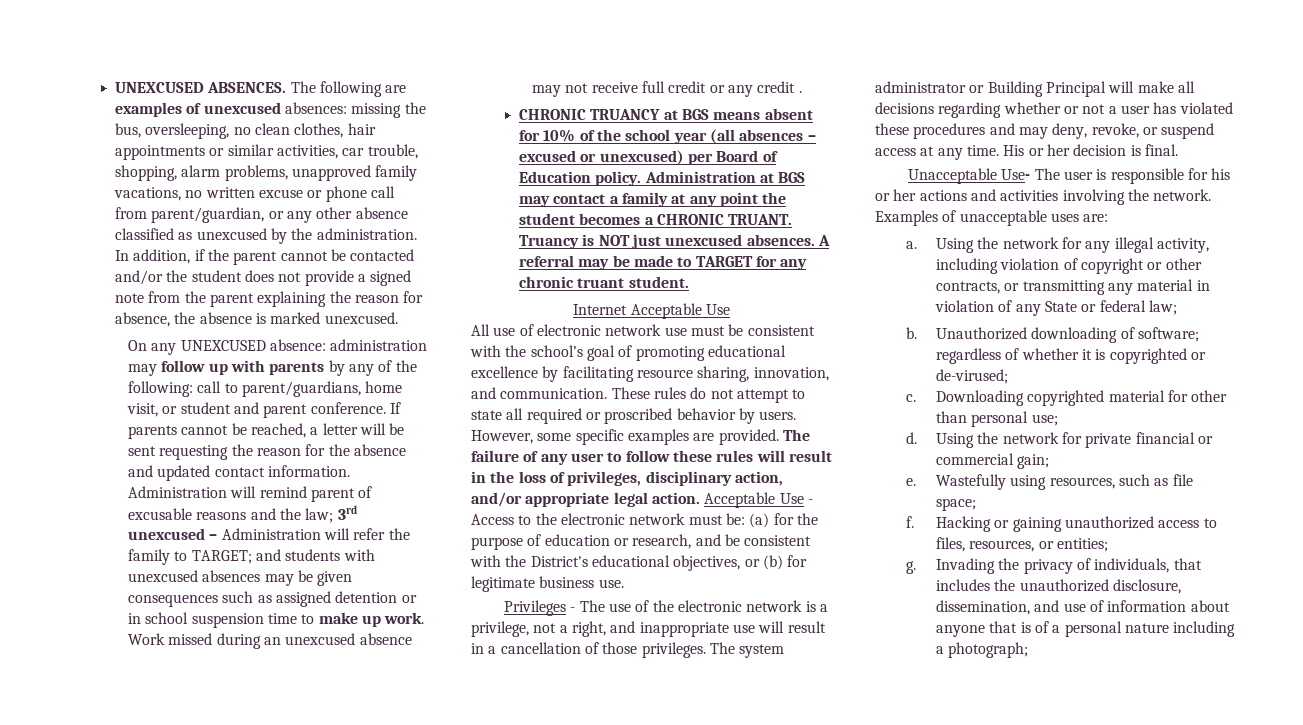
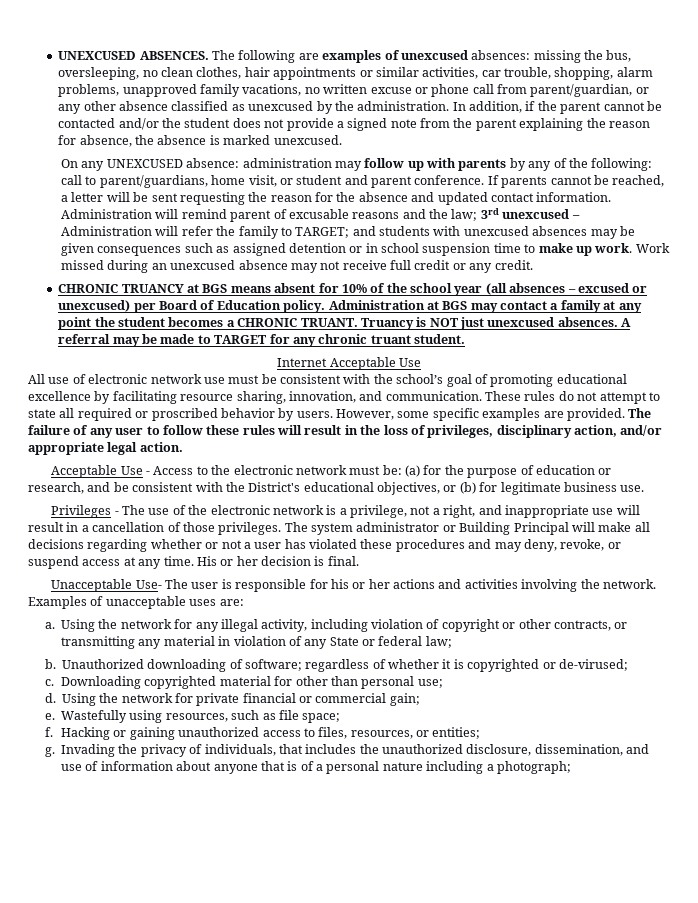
[757,81,802,93] credit . -> [494,260,533,270] credit.
(700, 498) none -> (183, 447) //

